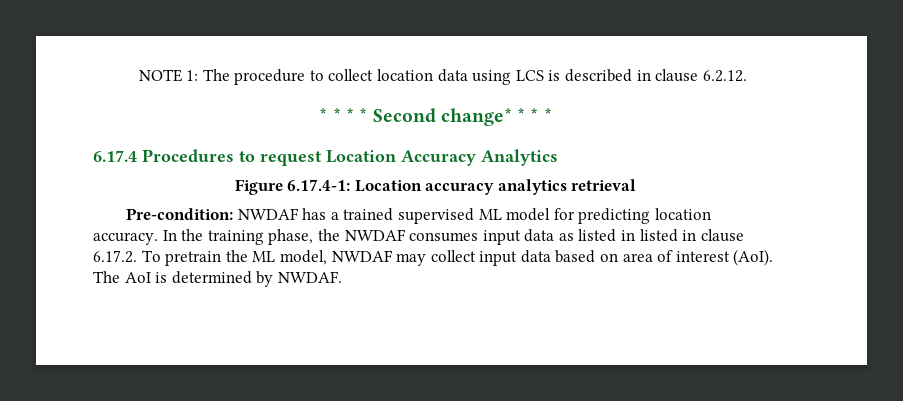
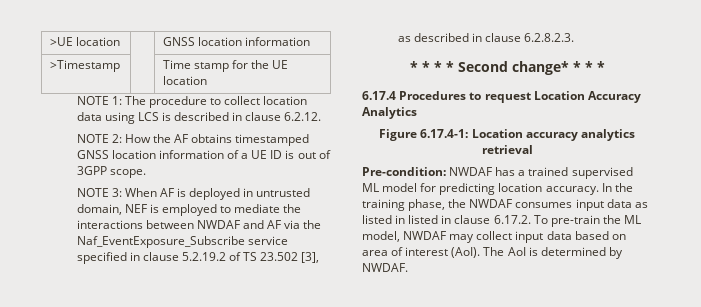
(138, 75) none -> [50,37,121,46] [163,37,311,46] [50,60,121,72] [163,60,289,72] [163,76,208,85] >UE location | | GNSS location information // >Timestamp | | Time stamp for the UE location //
(747, 76) none -> [76,134,310,146] [76,150,331,159] [76,166,146,178] [76,188,311,200] [76,204,302,216] [76,220,322,229] [76,236,288,248] [76,252,320,264] [397,33,575,42] // NOTE 2: How the AF obtains timestamped GNSS location information of a UE ID is out of 3GPP scope. // NOTE 3: When AF is deployed in untrusted domain, NEF is employed to mediate the interactions between NWDAF and AF via the Naf_EventExposure_Subscribe service specified in clause 5.2.19.2 of TS 23.502 [3], as described in clause 6.2.8.2.3.
[165,251,222,266] pretrain -> [550,215,600,227] pre-train

